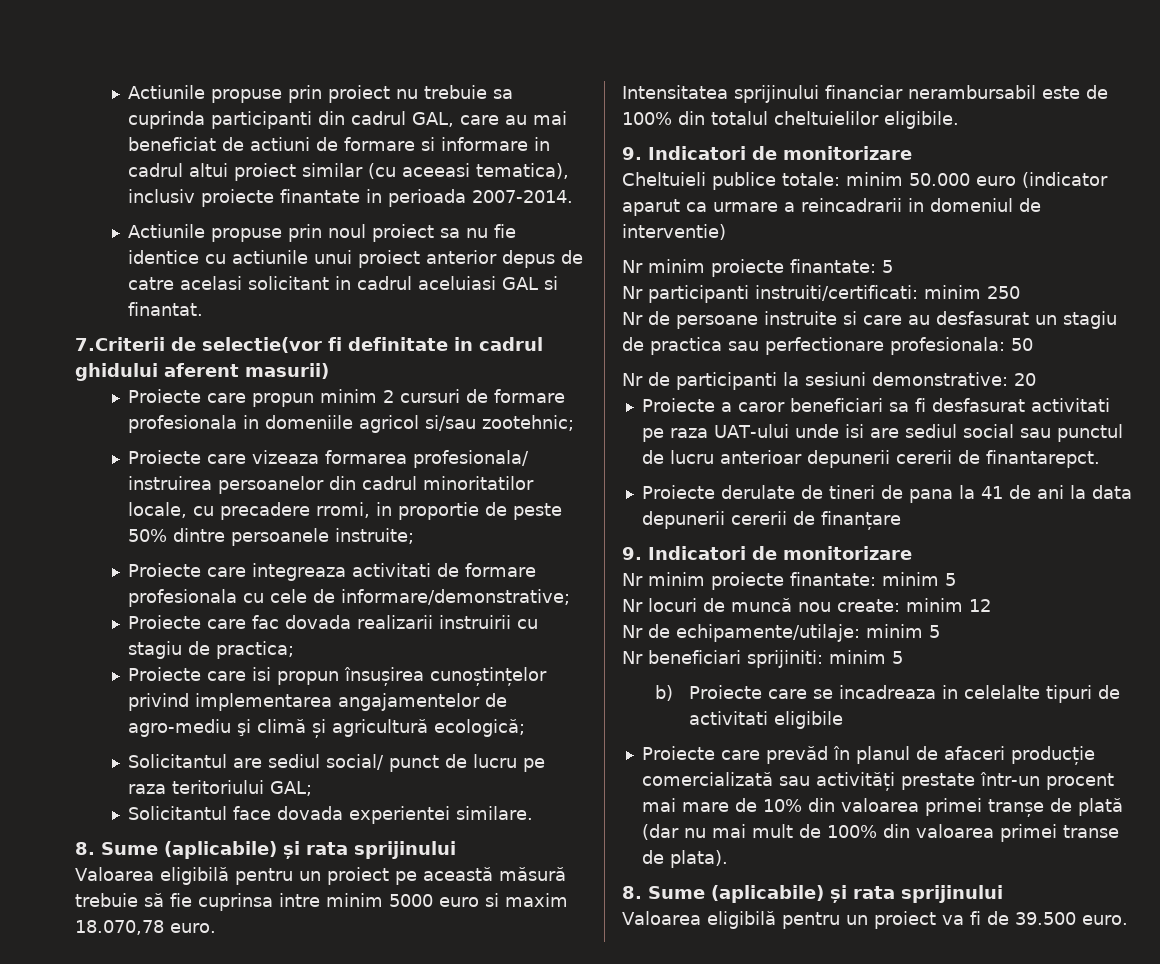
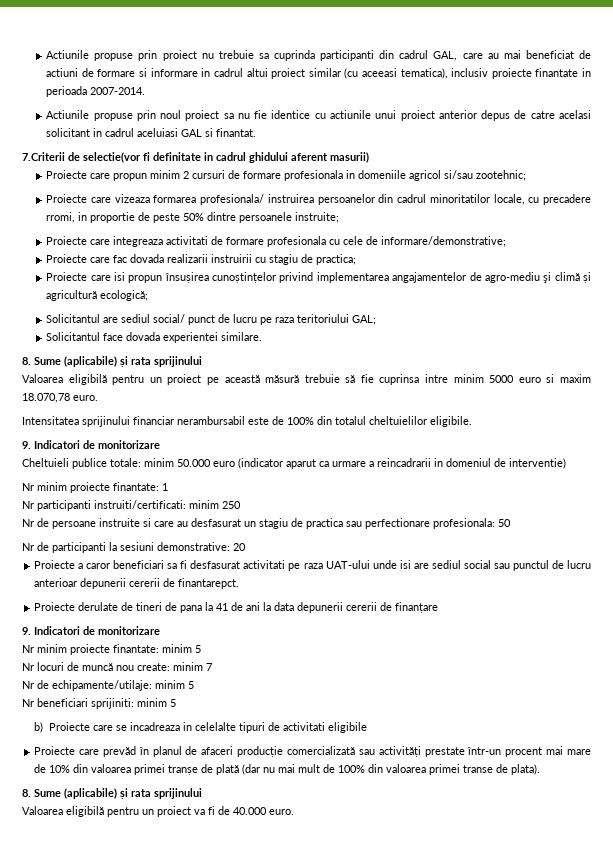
[882,260,893,273] 5 -> [162,483,168,491] 1
[969,599,991,612] 12 -> [206,663,212,671] 7
[1014,912,1076,925] 39.500 -> [233,807,267,815] 40.000

